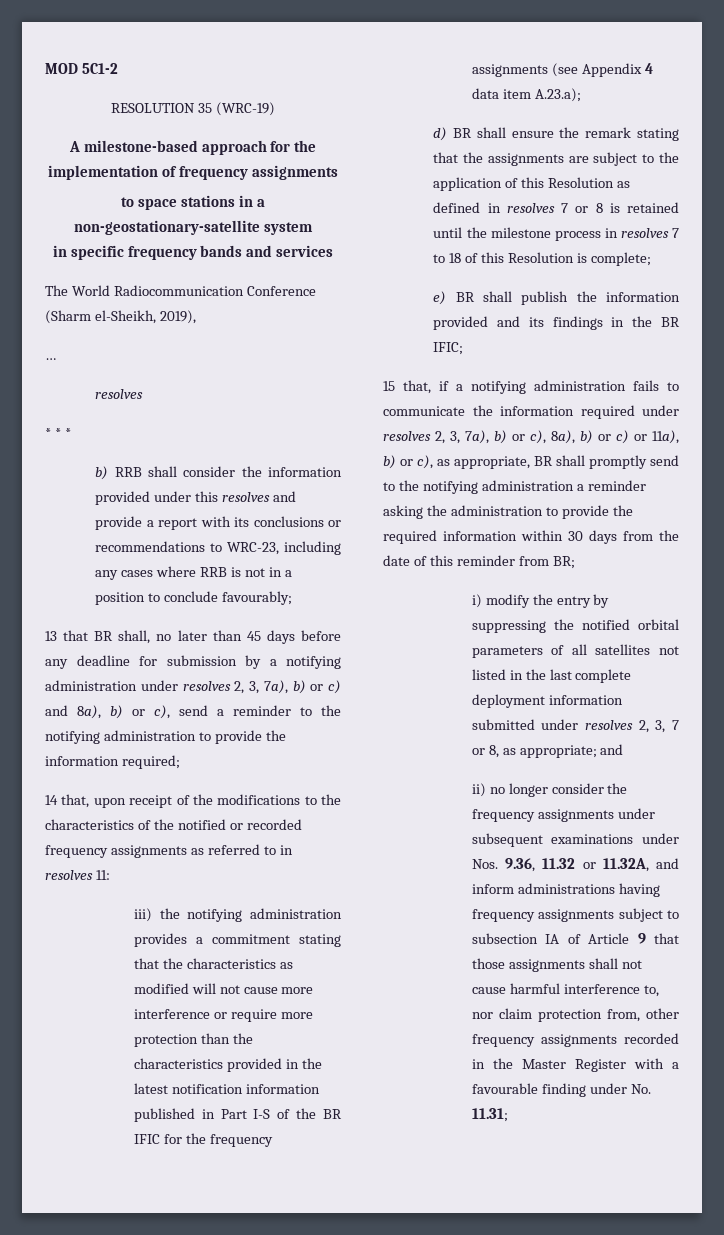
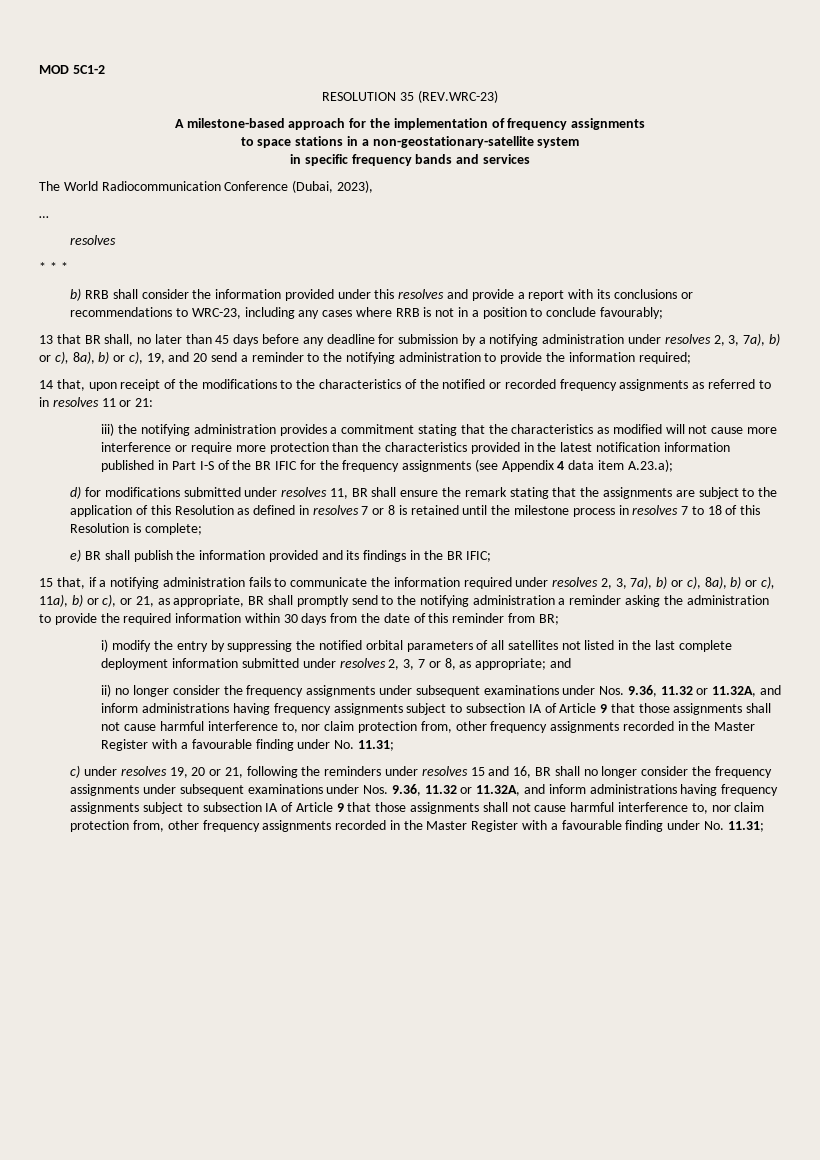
[215,102,275,116] (WRC-19) -> [417,90,498,103] (REV.WRC-23)
[45,310,196,324] (Sharm el-Sheikh, 2019), -> [292,180,373,193] (Dubai, 2023),
[328,680,341,694] [45,705,170,719] c) and 8a), b) or c), -> [54,351,208,364] c), 8a), b) or c), 19, and 20
[95,870,110,880] 11: -> [101,398,154,407] 11 or 21:
(448, 134) none -> [85,487,348,499] for modifications submitted under resolves 11,
[616,430,647,444] c) or -> [760,576,775,589] c),
(433, 462) none -> [120,596,154,607] or 21,
(508, 1115) none -> [70,765,772,778] [70,784,779,796] [70,802,765,814] [70,820,764,832] // c) under resolves 19, 20 or 21, following the reminders under resolves 15 and 16, BR shall no longer consider the frequency assignments under subsequent examinations under Nos. 9.36, 11.32 or 11.32A, and inform administrations having frequency assignments subject to subsection IA of Article 9 that those assignments shall not cause harmful interference to, nor claim protection from, other frequency assignments recorded in the Master Register with a favourable finding under No. 11.31;

